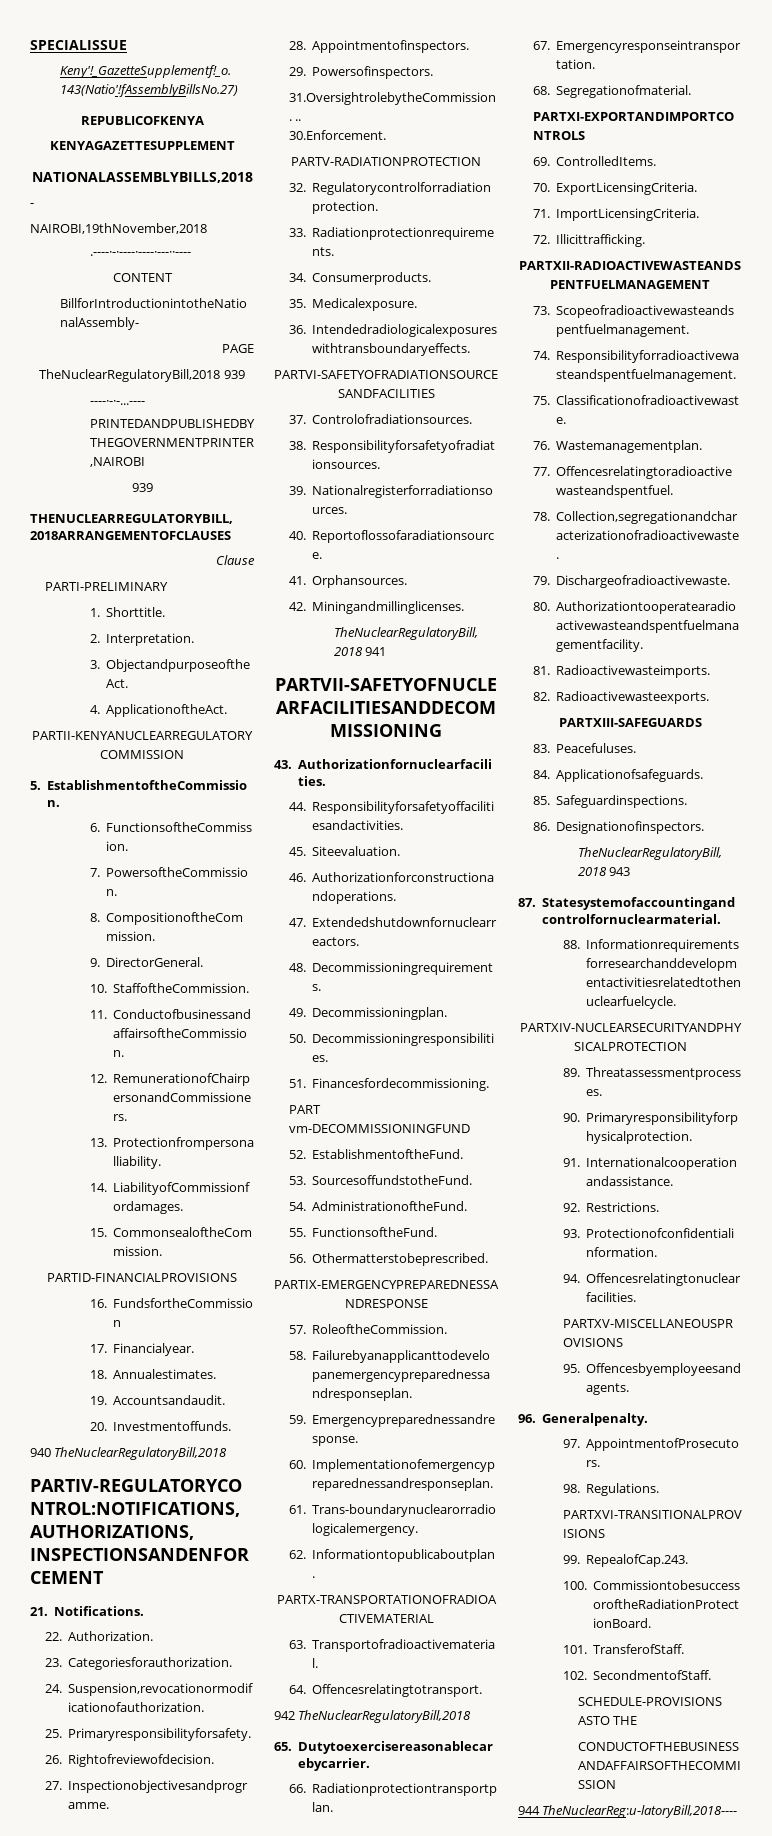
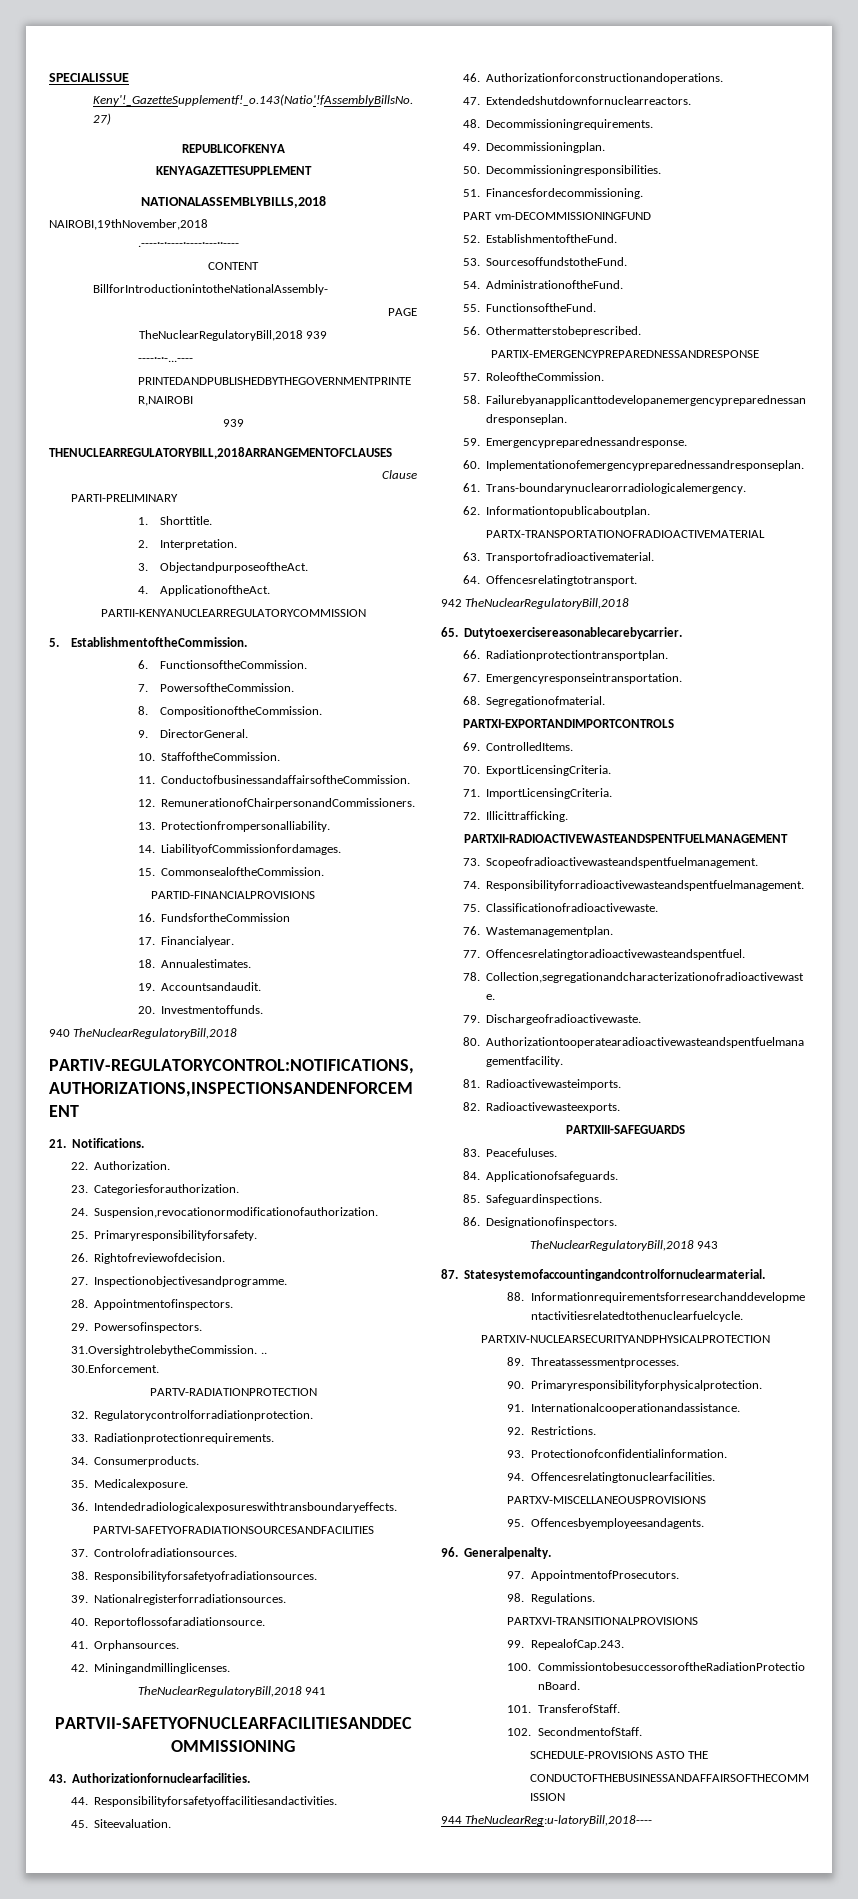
[30,203,34,207] // - -> (326, 202) none

